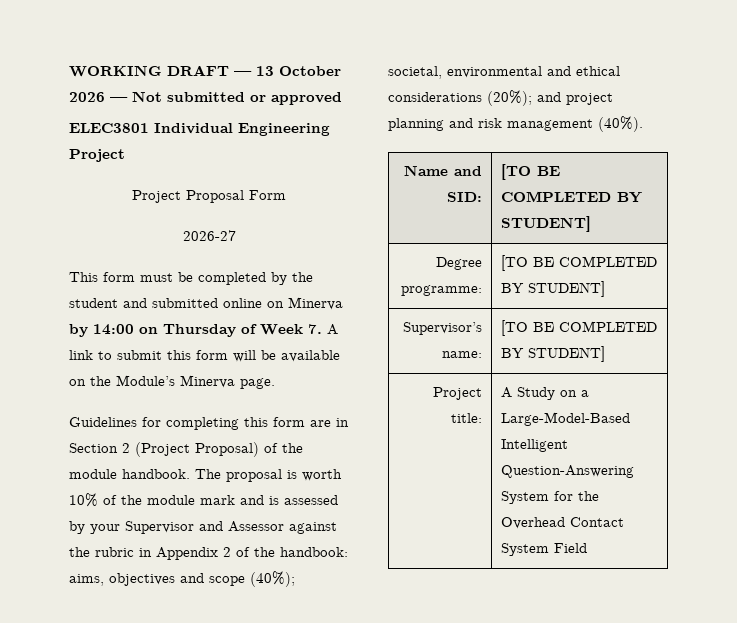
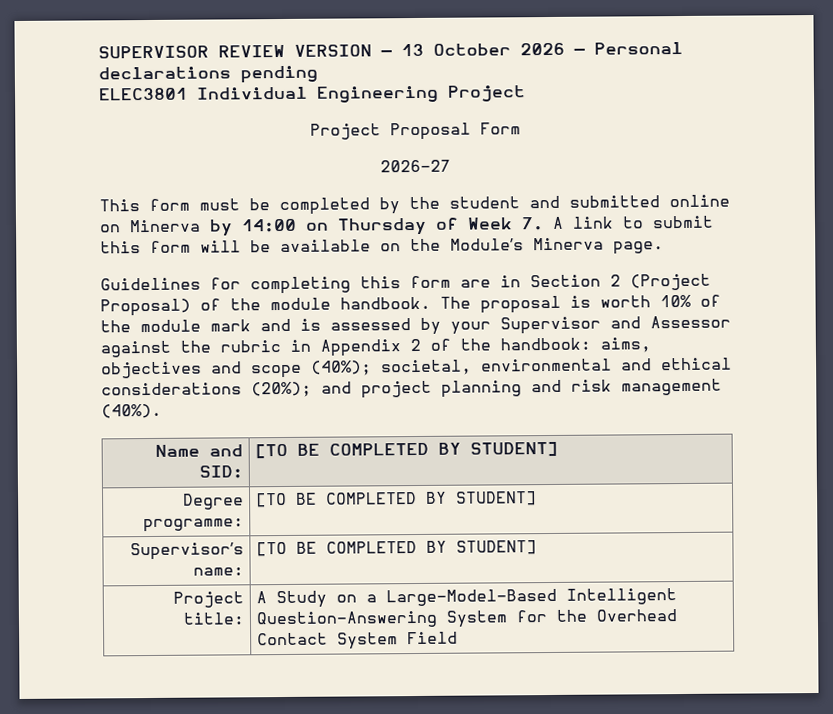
[69,65,229,77] WORKING DRAFT -> [98,44,372,59] SUPERVISOR REVIEW VERSION
[132,91,342,105] Not submitted or approved -> [594,41,683,55] [98,65,318,84] Personal declarations pending

